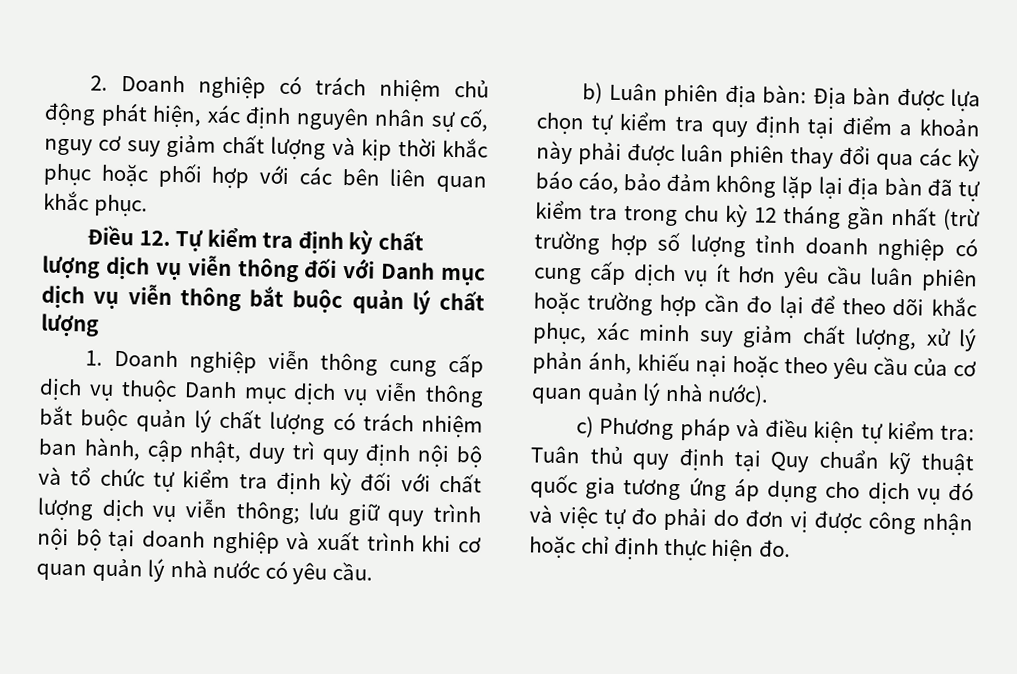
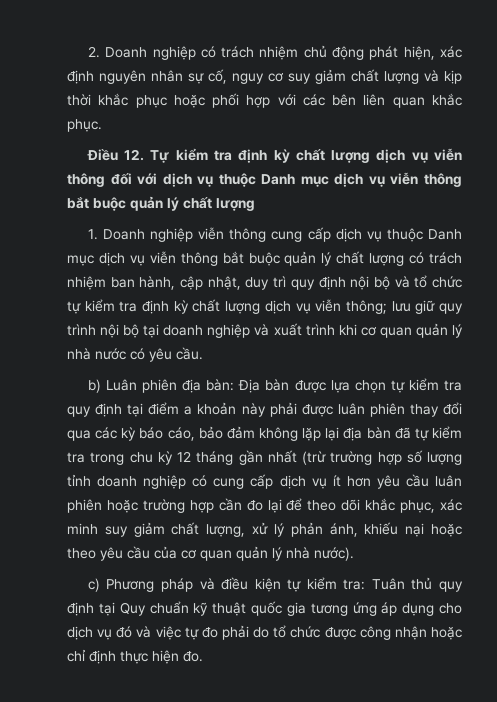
(376, 268) none -> [162,173,256,187] dịch vụ thuộc
[360,471,431,492] đối với -> (189, 307) none
[745,509,808,533] đơn vị -> [273,625,321,638] tổ chức

